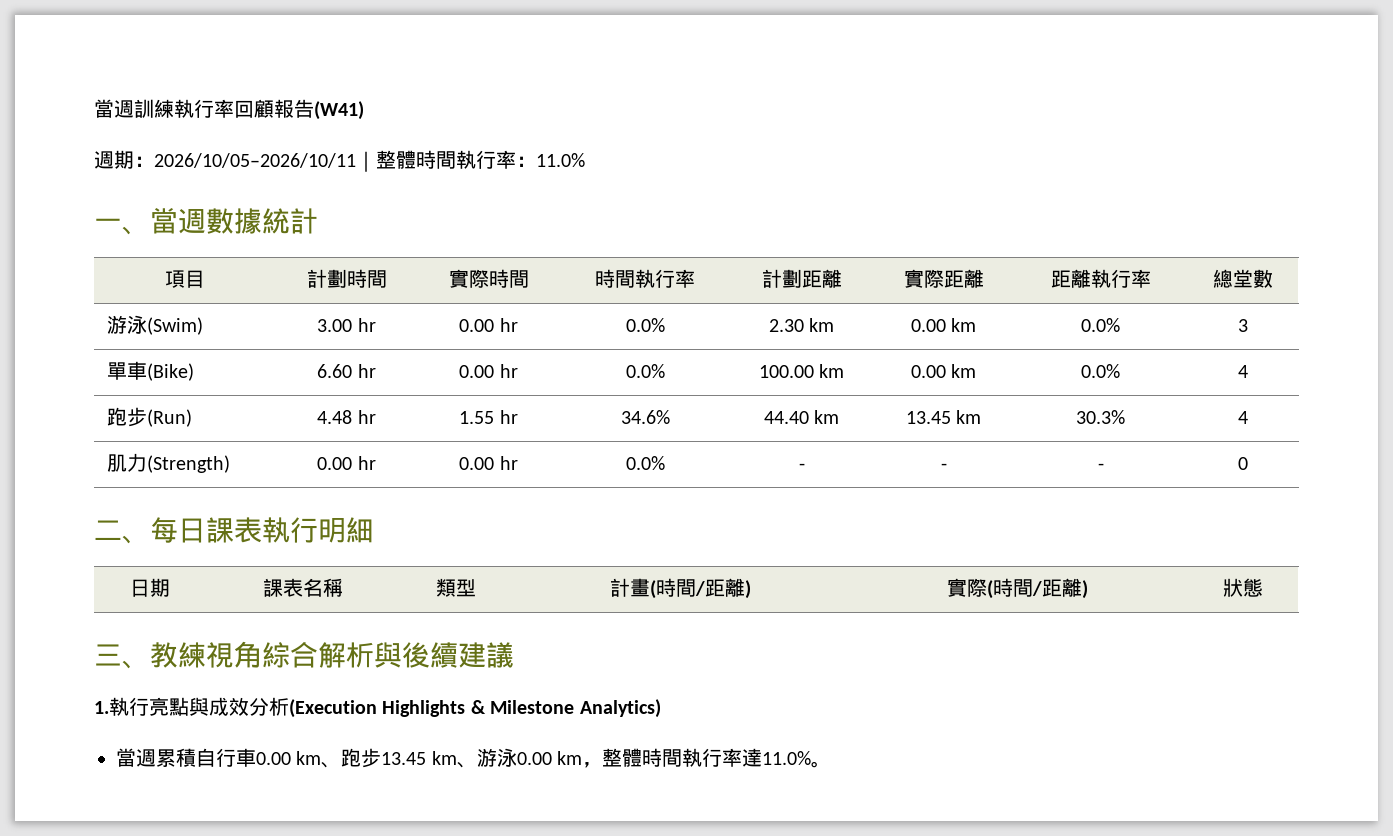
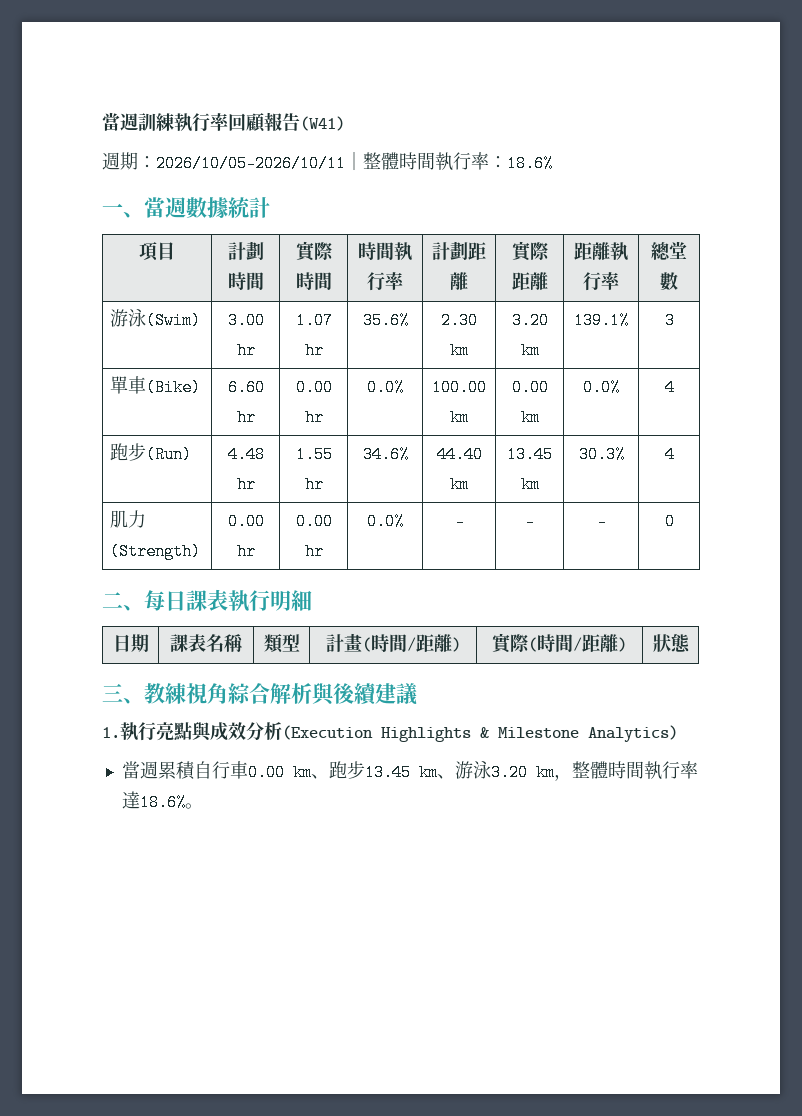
[536,153,585,167] 11.0% -> [507,155,553,172] 18.6%
[459,318,518,332] [625,318,665,332] 0.00 hr | 0.0% -> [295,312,333,329] [304,342,324,359] [362,312,409,329] 1.07 hr | 35.6%
[910,318,977,332] [1081,318,1120,332] 0.00 km | 0.0% -> [511,312,549,329] [520,342,540,359] [574,312,629,329] 3.20 km | 139.1%
[516,752,552,765] 0.00 -> [490,764,528,781] 3.20
[762,751,812,765] 11.0% -> [139,794,186,811] 18.6%

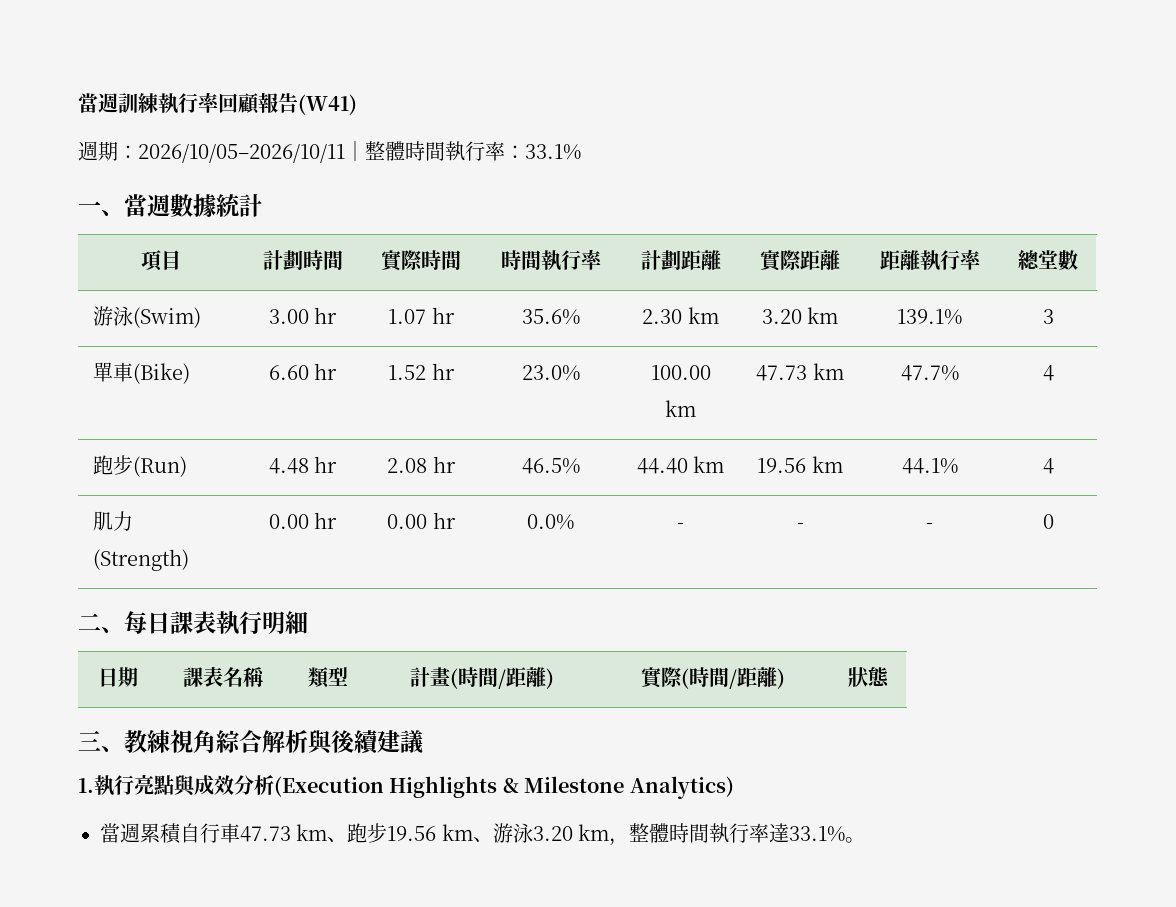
[507,155,553,172] 18.6% -> [525,144,581,160] 33.1%
[295,379,333,396] [304,409,324,426] [367,379,404,396] 0.00 hr | 0.0% -> [388,363,455,380] [521,365,580,381] 1.52 hr | 23.0%
[511,379,549,396] [520,409,540,426] [583,379,620,396] 0.00 km | 0.0% -> [756,363,844,381] [900,365,959,381] 47.73 km | 47.7%
[295,446,333,463] [304,476,324,493] [362,446,409,463] 1.55 hr | 34.6% -> [387,456,456,473] [521,458,580,474] 2.08 hr | 46.5%
[507,446,553,463] [520,476,540,493] [578,446,625,463] 13.45 km | 30.3% -> [757,456,843,473] [901,458,958,474] 19.56 km | 44.1%
[247,764,285,781] 0.00 -> [240,826,291,842] 47.73
[364,764,411,781] 13.45 -> [387,826,437,841] 19.56
[139,794,186,811] 18.6% -> [789,826,846,842] 33.1%

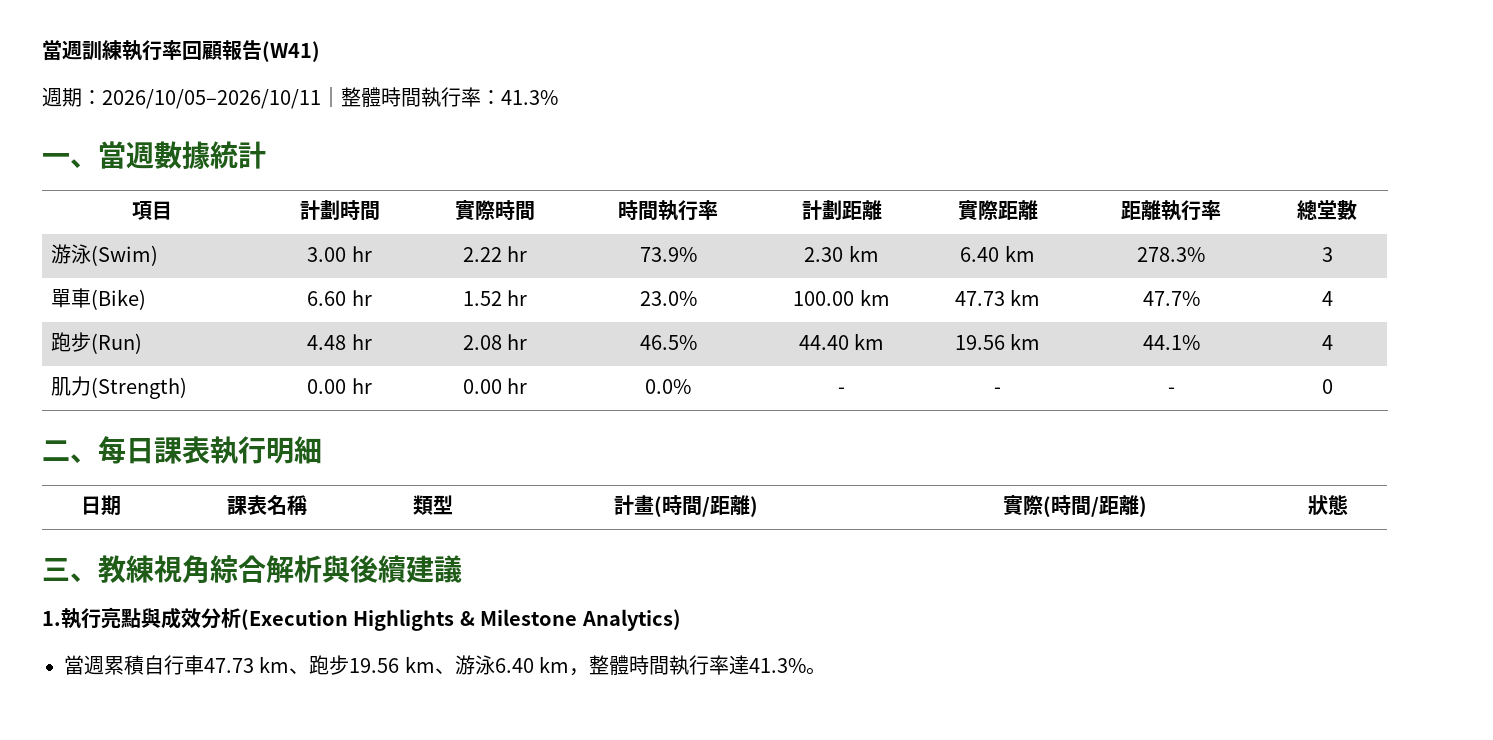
[525,144,581,160] 33.1% -> [501,90,558,105] 41.3%
[388,307,455,324] [521,309,580,325] 1.07 hr | 35.6% -> [462,246,528,262] [639,247,697,262] 2.22 hr | 73.9%
[761,307,839,324] [897,309,962,325] 3.20 km | 139.1% -> [960,245,1035,262] [1137,247,1205,262] 6.40 km | 278.3%
[532,826,573,841] 3.20 -> [494,658,534,673] 6.40
[789,826,846,842] 33.1% -> [749,658,807,673] 41.3%

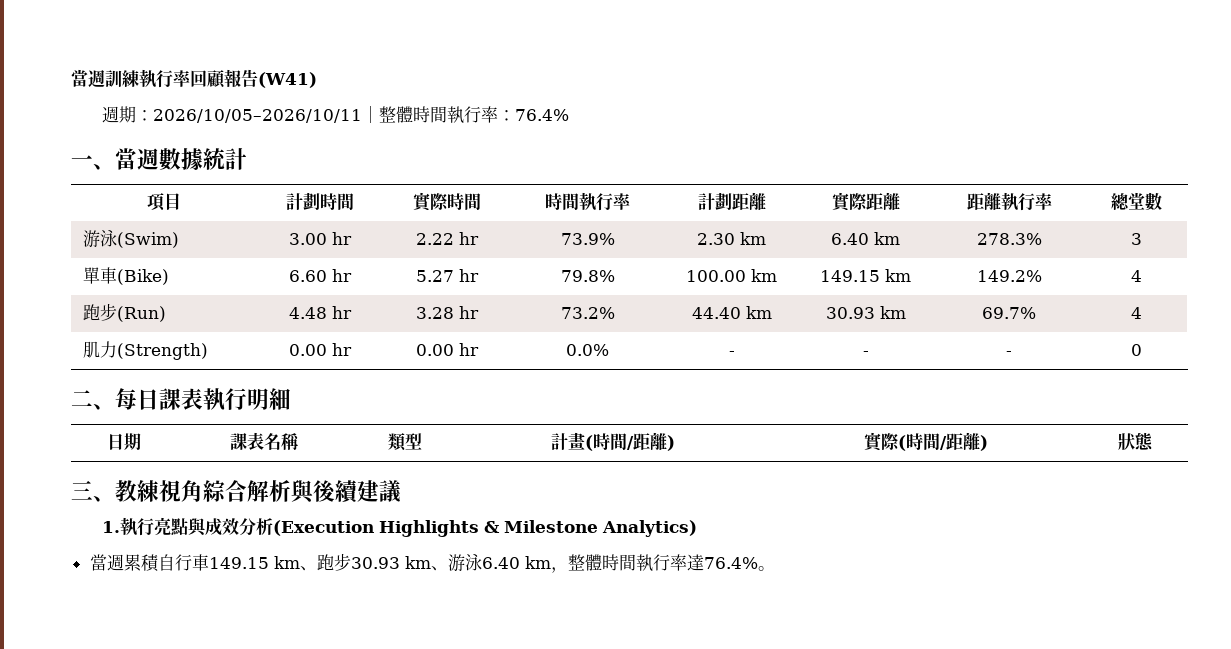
[501,90,558,105] 41.3% -> [515,109,570,121] 76.4%
[462,290,528,306] [639,291,697,306] 1.52 hr | 23.0% -> [416,269,479,282] [560,270,615,282] 5.27 hr | 79.8%
[954,289,1041,306] [1142,291,1200,306] 47.73 km | 47.7% -> [820,269,911,282] [976,270,1042,282] 149.15 km | 149.2%
[462,334,528,350] [639,335,697,350] 2.08 hr | 46.5% -> [416,306,479,319] [560,307,615,319] 3.28 hr | 73.2%
[954,333,1041,350] [1142,335,1200,350] 19.56 km | 44.1% -> [825,306,906,319] [982,307,1036,319] 30.93 km | 69.7%
[204,658,254,673] 47.73 -> [208,557,269,569] 149.15
[349,658,400,673] 19.56 -> [350,557,400,569] 30.93
[749,658,807,673] 41.3% -> [703,557,758,569] 76.4%

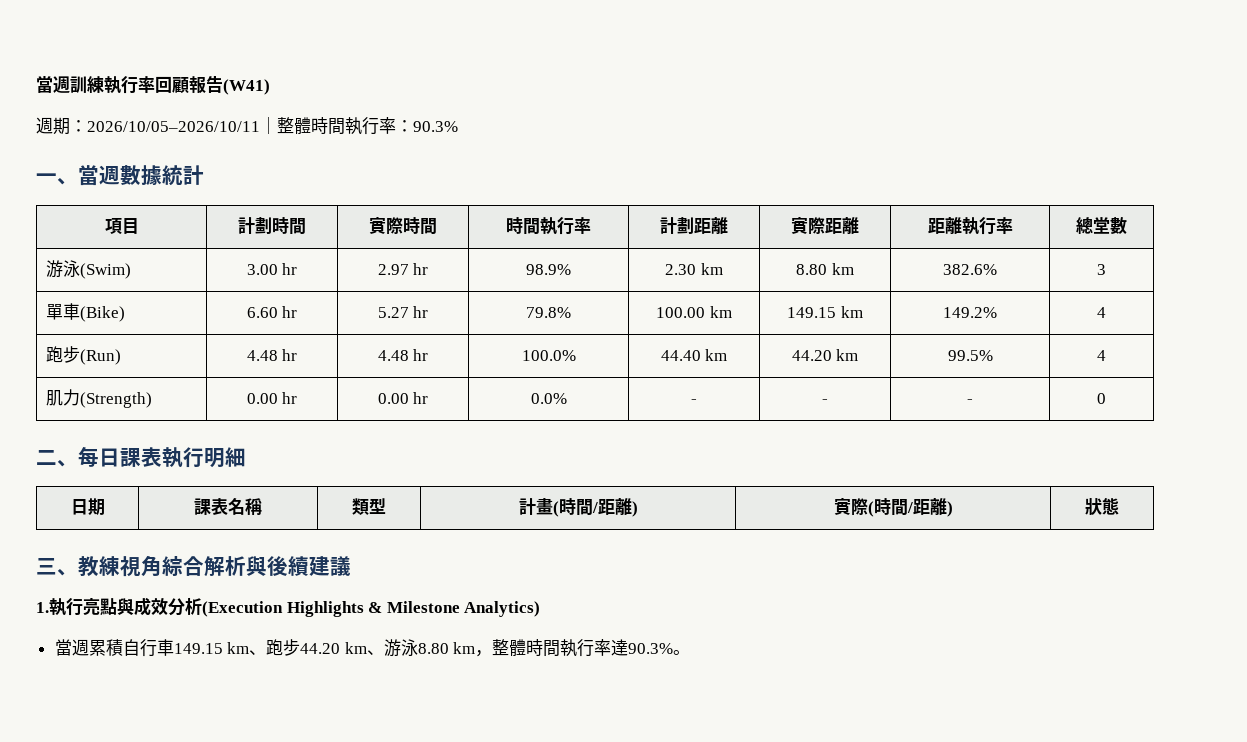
[515,109,570,121] 76.4% -> [413,121,458,132] 90.3%
[416,232,479,245] [560,233,615,245] 2.22 hr | 73.9% -> [377,263,429,275] [526,264,571,275] 2.97 hr | 98.9%
[831,232,900,245] [976,233,1042,245] 6.40 km | 278.3% -> [796,263,854,275] [943,264,997,275] 8.80 km | 382.6%
[416,306,479,319] [560,307,615,319] 3.28 hr | 73.2% -> [377,349,429,361] [521,350,576,361] 4.48 hr | 100.0%
[825,306,906,319] [982,307,1036,319] 30.93 km | 69.7% -> [791,349,859,361] [947,350,993,361] 44.20 km | 99.5%
[350,557,400,569] 30.93 -> [300,643,341,654] 44.20
[481,557,520,569] 6.40 -> [417,643,449,654] 8.80
[703,557,758,569] 76.4% -> [628,643,674,654] 90.3%

